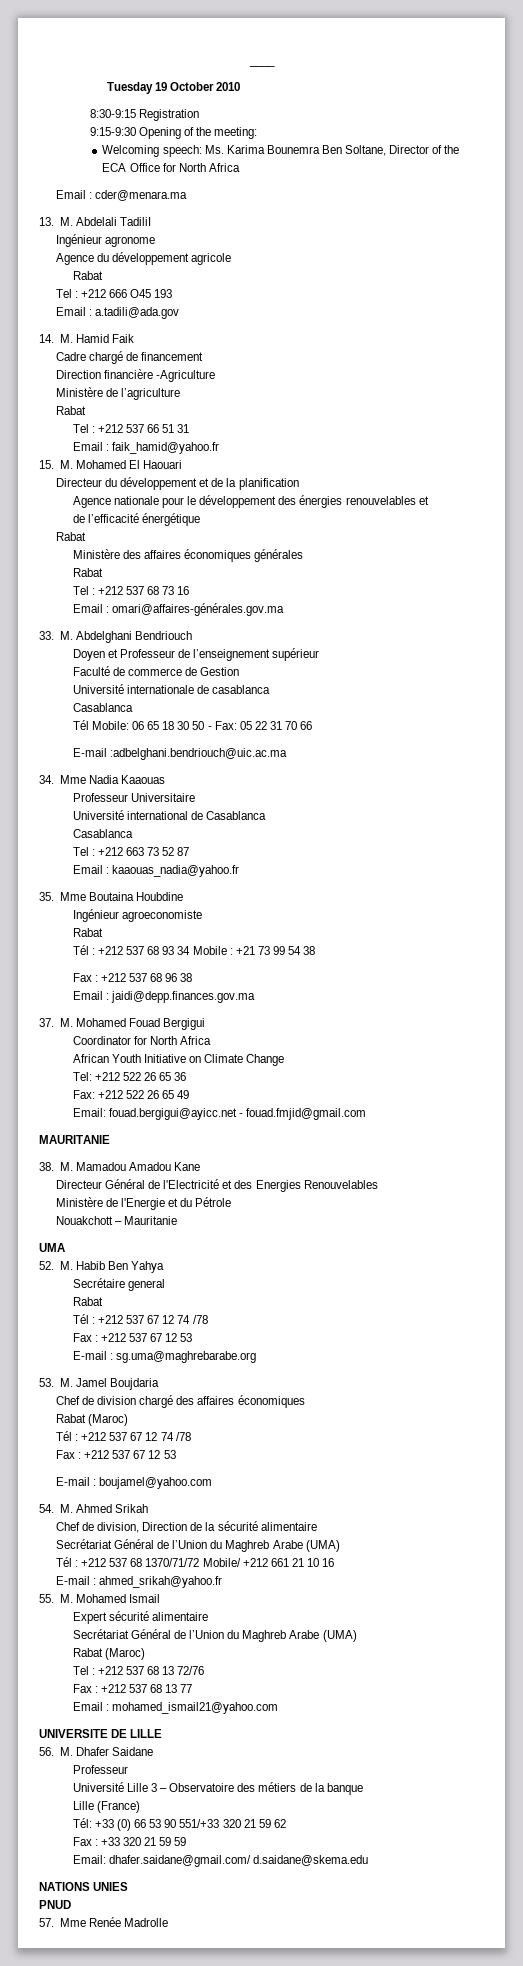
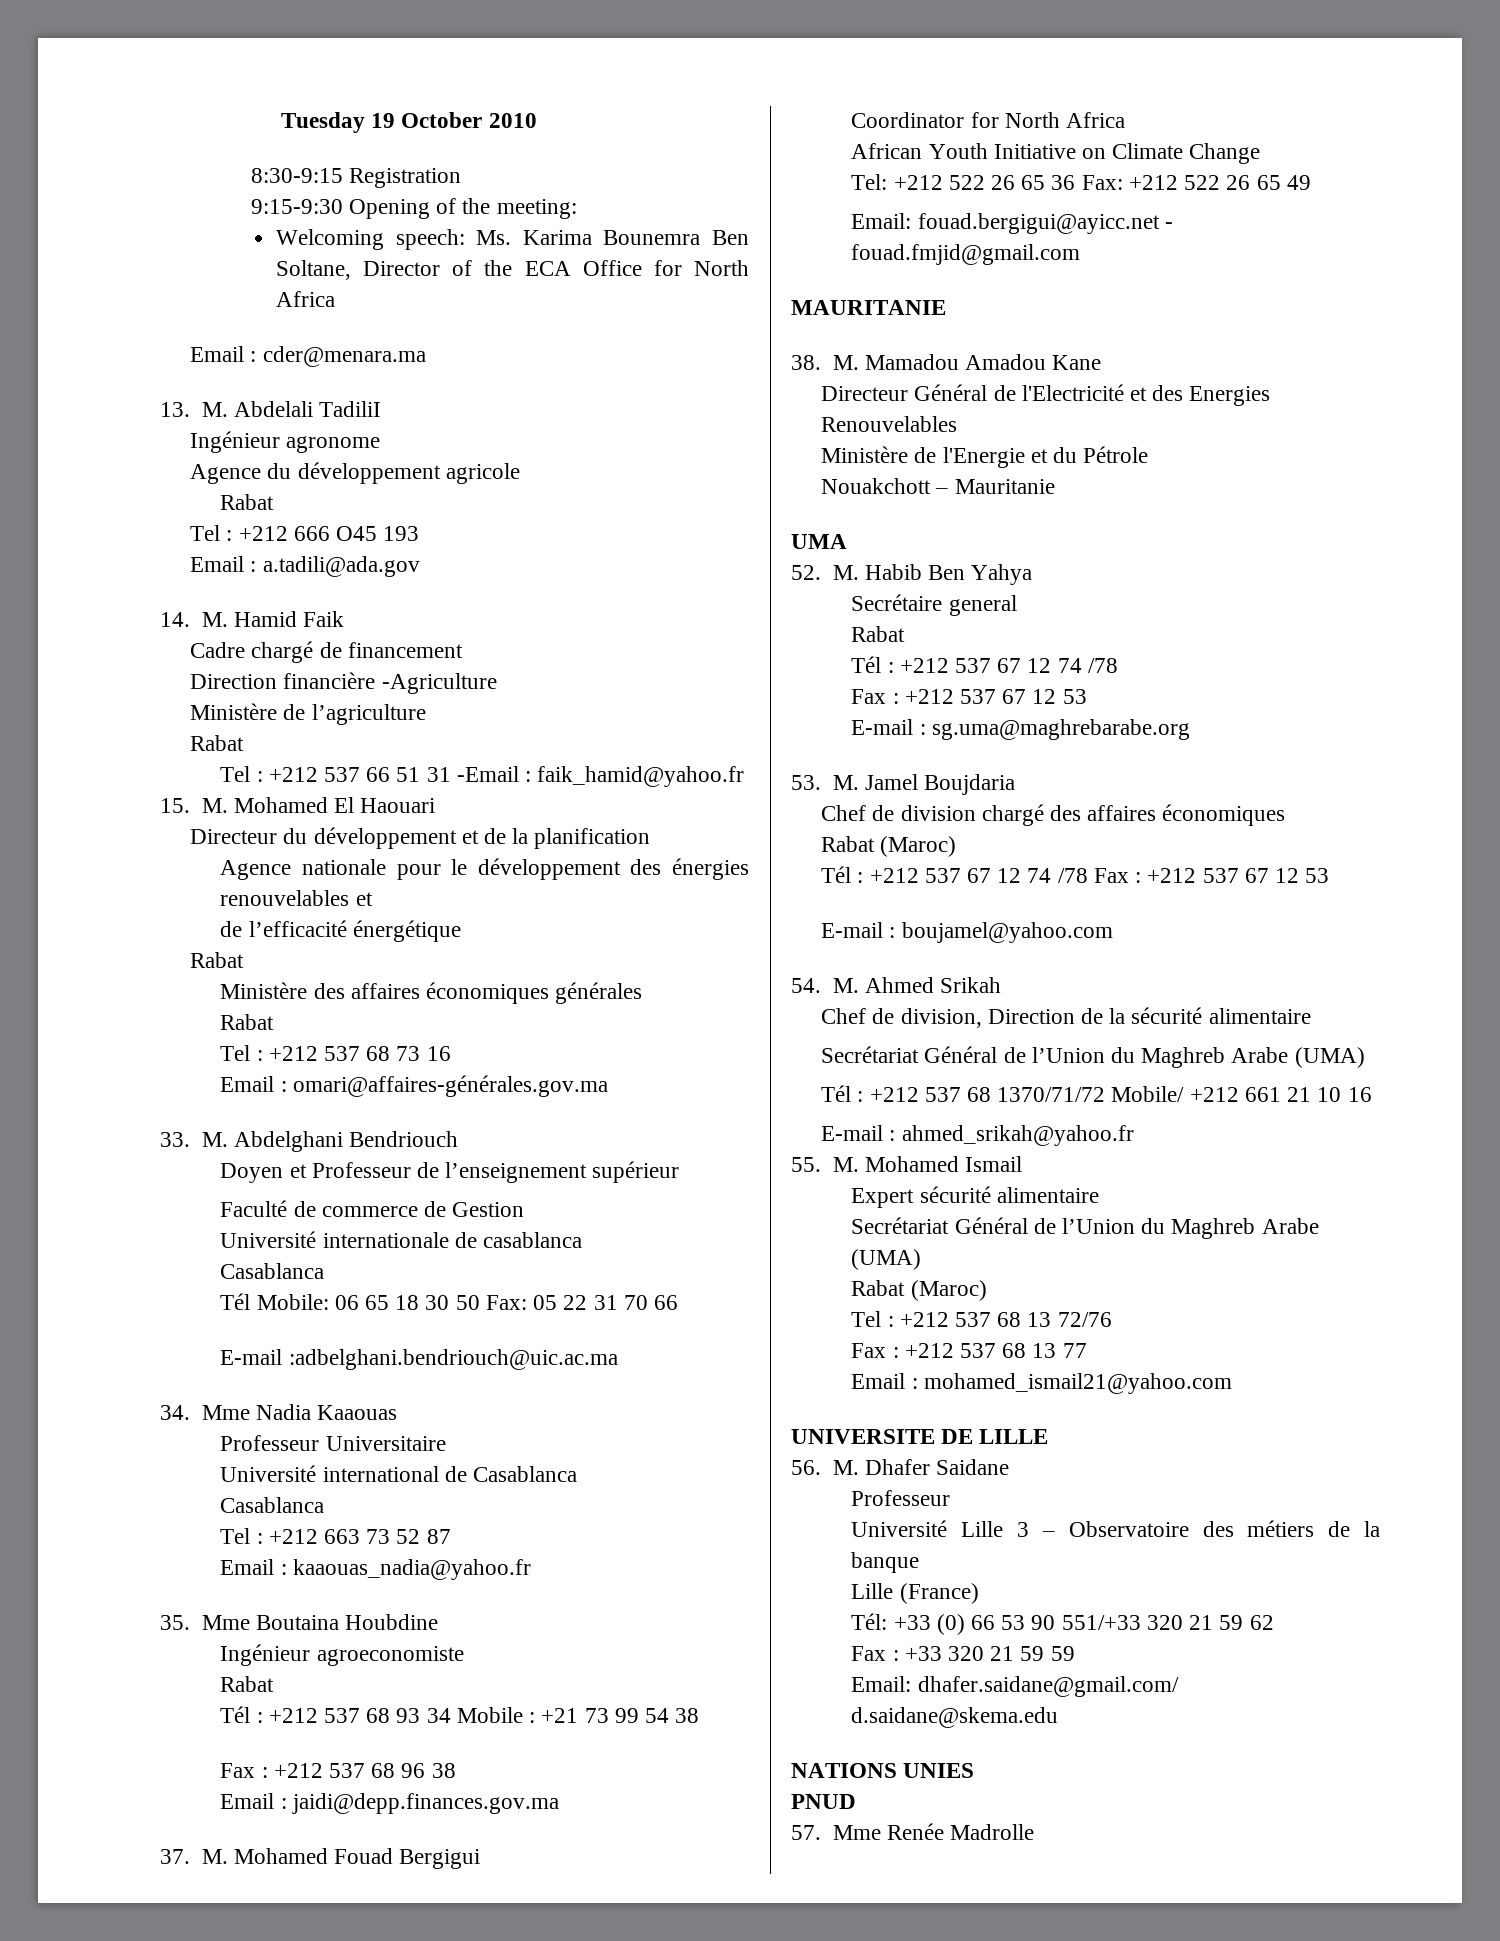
[248,64,275,67] ____ // -> (280, 122) none
[72,442,103,451] // Email -> [456,766,519,782] -Email
[207,726,212,730] - -> (480, 1302) none
(187, 1076) // -> (1076, 182) none
(191, 1436) // -> (1088, 875) none

